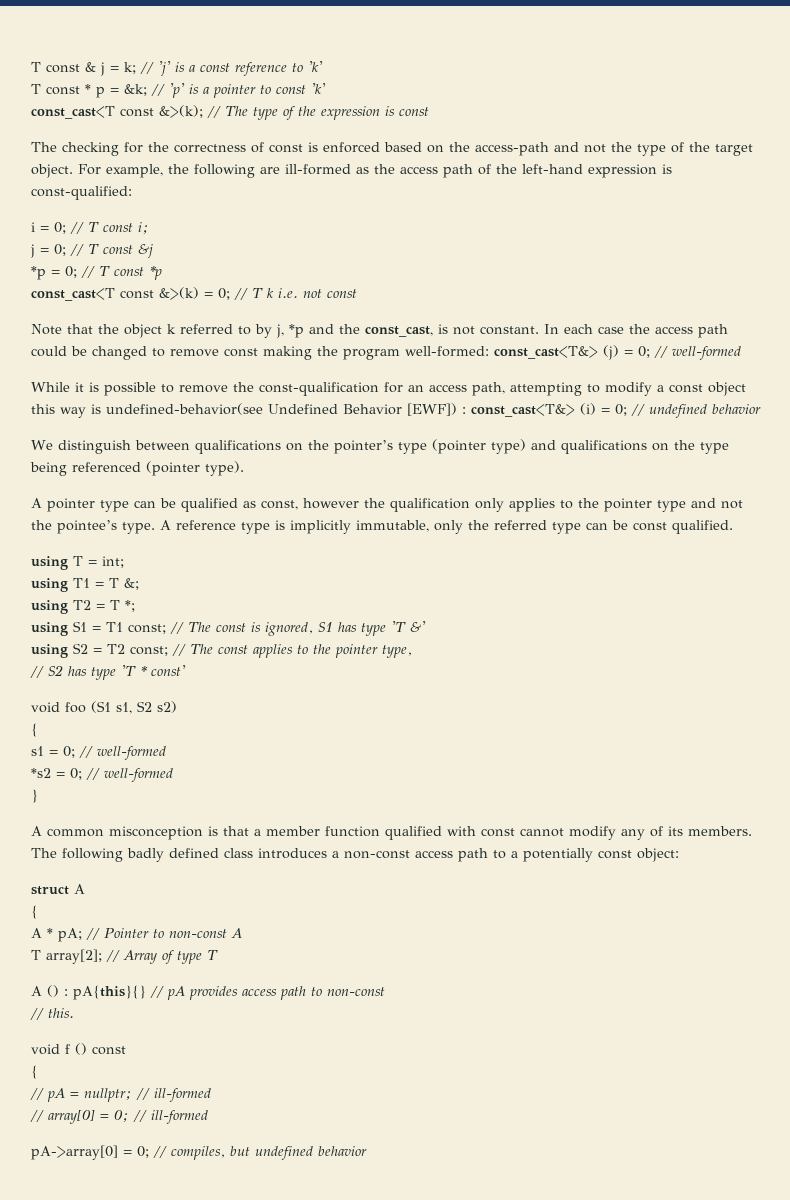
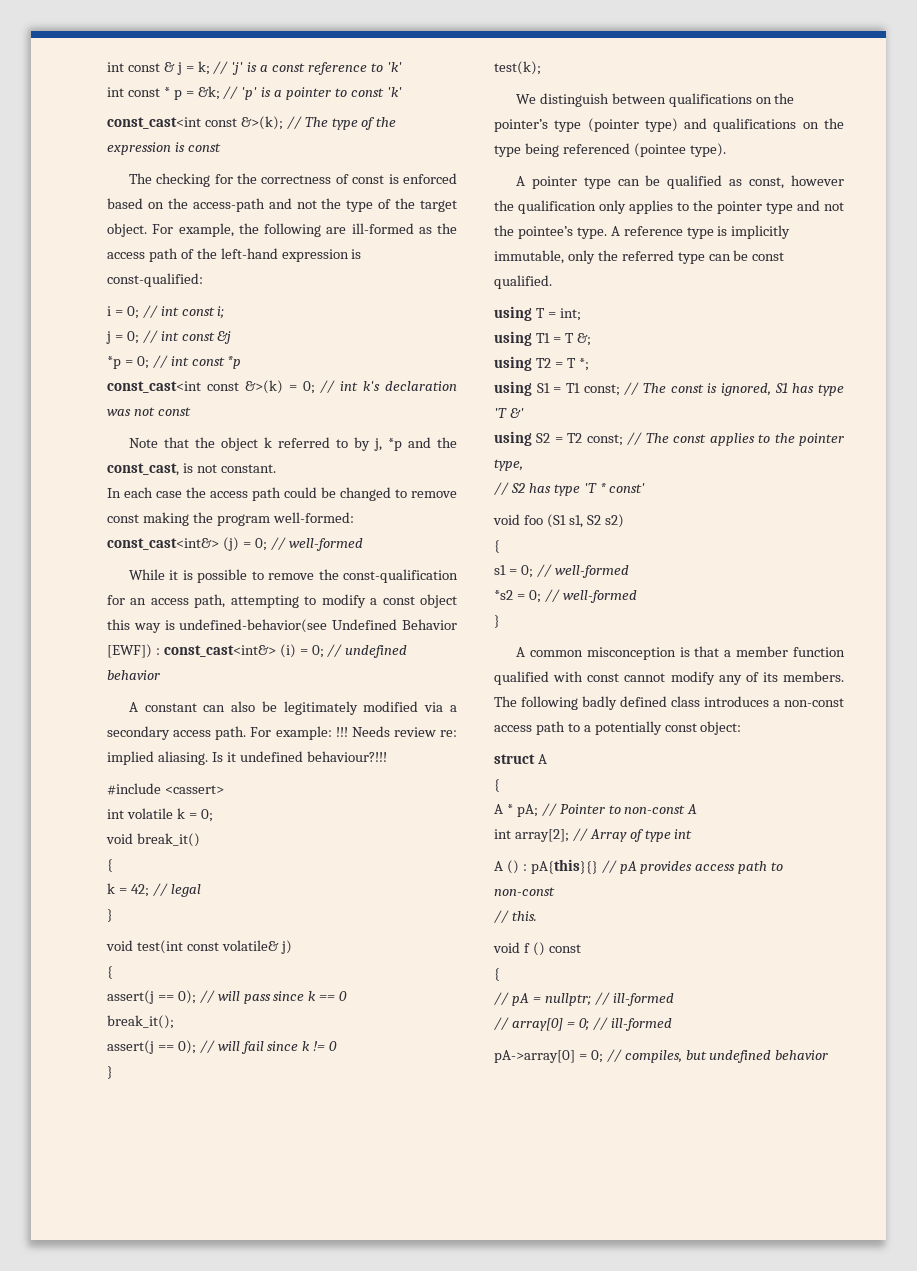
[31,62,41,72] T -> [107,62,124,72] int
[31,84,41,94] T -> [107,87,124,97] int
[31,106,115,119] const_cast<T -> [107,117,201,129] const_cast<int
[88,222,99,232] T -> [160,306,179,316] int
[88,244,99,254] T -> [160,331,179,341] int
[99,266,110,276] T -> [170,356,189,366] int
[31,288,115,301] const_cast<T -> [107,381,201,393] const_cast<int
[252,288,298,298] T k i.e. -> [340,381,457,391] [107,409,131,416] int k's declaration was
(539, 330) none -> (276, 468) //
[494,346,598,359] const_cast<T&> -> [107,538,219,550] const_cast<int&>
[471,404,575,417] const_cast<T&> -> [163,645,276,657] const_cast<int&>
(761, 409) none -> [128,701,458,715] [107,726,457,740] [107,751,387,765] [107,783,224,795] [107,808,213,822] [106,833,200,847] [107,859,113,872] [107,883,201,897] [107,909,113,922] [106,940,292,954] [107,966,113,979] [107,990,348,1004] [107,1015,174,1029] [107,1040,338,1054] [107,1066,113,1079] [494,61,541,75] // A constant can also be legitimately modified via a secondary access path. For example: !!! Needs review re: implied aliasing. Is it undefined behaviour?!!! // #include <cassert> // int volatile k = 0; // void break_it() // { // k = 42; // legal // } // void test(int const volatile& j) // { // assert(j == 0); // will pass since k == 0 // break_it(); // assert(j == 0); // will fail since k != 0 // } // test(k);
[146,461,200,476] (pointer -> [633,143,686,157] (pointee
[31,950,41,960] T -> [494,829,511,839] int
[207,950,218,960] T -> [674,829,693,839] int

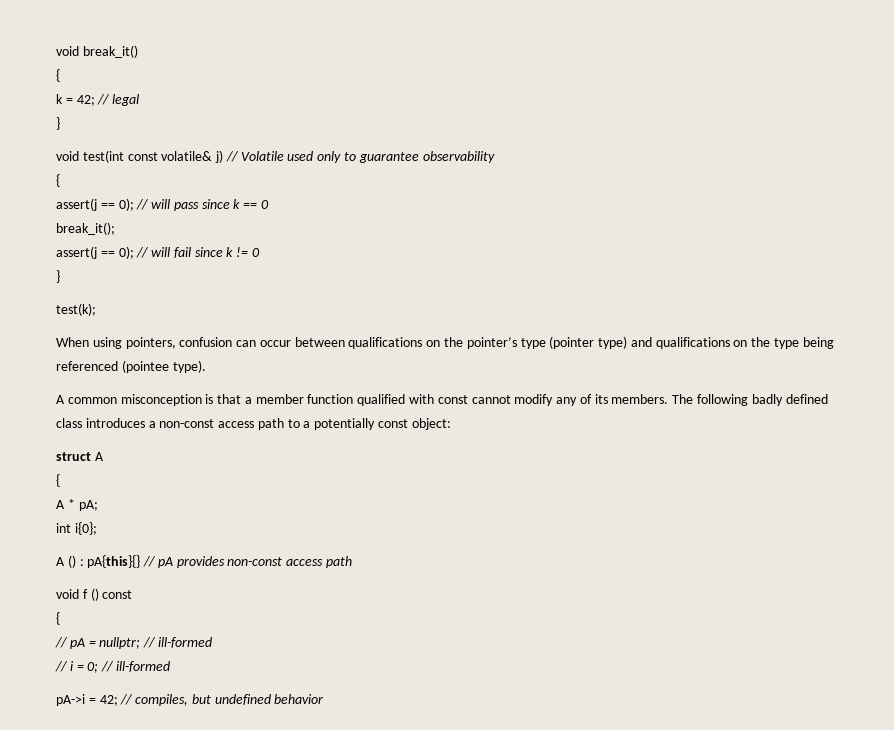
[107,61,402,75] [107,86,402,100] [107,116,397,130] [107,142,221,155] [128,173,458,187] [107,198,457,212] [107,223,457,237] [107,248,362,262] [107,273,203,287] [107,305,225,319] [106,330,232,344] [107,355,242,369] [107,380,457,394] [107,407,191,416] [128,437,457,451] [107,463,276,476] [107,487,457,501] [107,512,354,526] [107,537,363,551] [128,569,459,583] [107,594,458,608] [107,619,458,633] [107,644,408,658] [107,670,160,680] [128,701,458,715] [107,726,457,740] [107,751,387,765] [107,783,224,795] [107,808,213,822] int const & j = k; // 'j' is a const reference to 'k' // int const * p = &k; // 'p' is a pointer to const 'k' // const_cast<int const &>(k); // The type of the expression is const // The checking for the correctness of const is enforced based on the access-path and not the type of the target object. For example, the following are ill-formed as the access path of the left-hand expression is const-qualified: // i = 0; // int const i; // j = 0; // int const &j // *p = 0; // int const *p // const_cast<int const &>(k) = 0; // int k's declaration was not const // Note that the object k referred to by j, *p and the const_cast, is not constant. // In each case the access path could be changed to remove const making the program well-formed: const_cast<int&> (j) = 0; // well-formed // While it is possible to remove the const-qualification for an access path, attempting to modify a const object this way is undefined-behavior(see Undefined Behavior [EWF]) : const_cast<int&> (i) = 0; // undefined behavior // A constant can also be legitimately modified via a secondary access path. For example: !!! Needs review re: implied aliasing. Is it undefined behaviour?!!! // #include <cassert> // int volatile k = 0; // -> (56, 51) none
(292, 947) none -> [225,151,495,163] // Volatile used only to guarantee observability
[515,93,609,107] We distinguish -> [56,337,291,349] When using pointers, confusion can occur
[515,175,844,189] [494,200,844,214] [494,225,791,239] [494,250,785,264] [494,275,552,289] [494,306,581,321] [494,331,591,346] [494,356,589,371] [494,381,844,396] [494,408,524,418] [494,431,844,446] [494,459,523,471] [494,482,646,496] [493,514,624,528] [494,540,500,553] [494,564,629,578] [494,589,637,603] [494,615,500,628] // A pointer type can be qualified as const, however the qualification only applies to the pointer type and not the pointee’s type. A reference type is implicitly immutable, only the referred type can be const qualified. // using T = int; // using T1 = T &; // using T2 = T *; // using S1 = T1 const; // The const is ignored, S1 has type 'T &' // using S2 = T2 const; // The const applies to the pointer type, // // S2 has type 'T * const' // void foo (S1 s1, S2 s2) // { // s1 = 0; // well-formed // *s2 = 0; // well-formed // } -> (206, 366) none
[541,803,698,816] [494,828,693,842] // Pointer to non-const A // int array[2]; // Array of type int -> [56,522,97,535] // int i{0};
[695,861,784,874] [494,887,555,896] [494,910,537,923] access path to non-const // // this. -> [227,556,353,568] non-const access path
[511,1018,563,1031] array[0] -> [69,661,74,671] i
[494,1050,603,1063] pA->array[0] = 0; -> [56,694,118,706] pA->i = 42;

